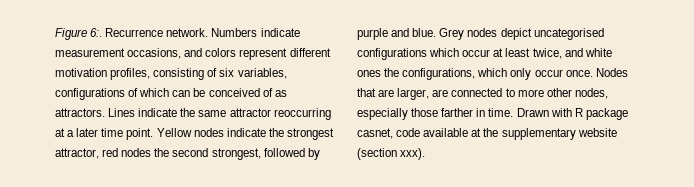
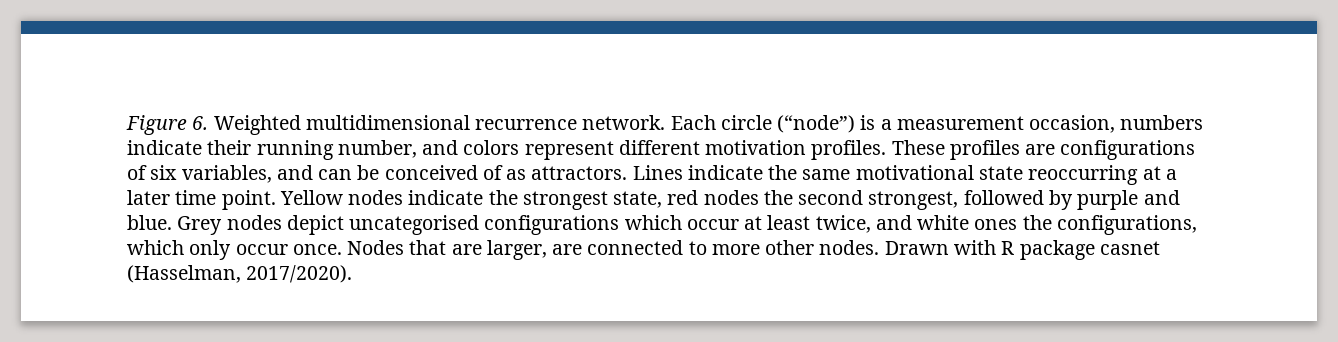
[90,28,300,37] [55,48,182,59] 6:. Recurrence network. Numbers indicate measurement occasions, -> [192,115,1204,135] [127,140,417,160] 6. Weighted multidimensional recurrence network. Each circle (“node”) is a measurement occasion, numbers indicate their running number,
[110,68,287,80] [55,88,170,100] profiles, consisting of six variables, configurations of which -> [811,140,1196,160] [127,165,313,183] profiles. These profiles are configurations of six variables, and
[229,108,271,117] attractor -> [855,165,1023,180] motivational state
[55,148,99,159] attractor, -> [613,191,663,208] state,
[574,88,608,99] [357,108,628,120] [357,128,617,140] [357,148,426,160] nodes, especially those farther in time. Drawn with R package casnet, code available at the supplementary website (section xxx). -> [819,240,1160,260] [127,265,353,283] nodes. Drawn with R package casnet (Hasselman, 2017/2020).

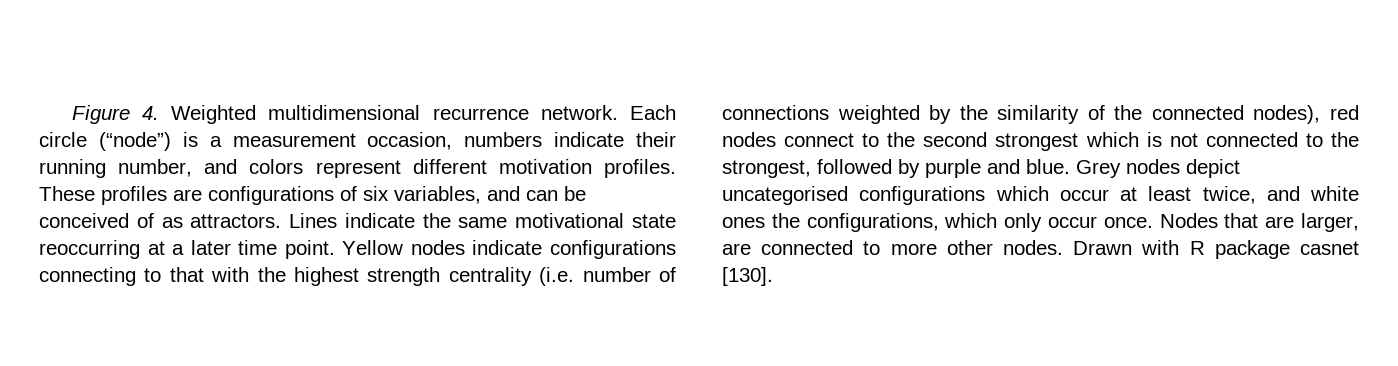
[192,116,209,130] 6. -> [142,106,160,120] 4.
[488,190,864,210] the strongest state, red nodes the second -> [549,240,676,259] [39,267,676,286] [722,105,1359,124] [722,132,1359,151] configurations connecting to that with the highest strength centrality (i.e. number of connections weighted by the similarity of the connected nodes), red nodes connect to the second strongest which is not connected to the
[127,265,353,283] (Hasselman, 2017/2020). -> [722,267,773,286] [130].

